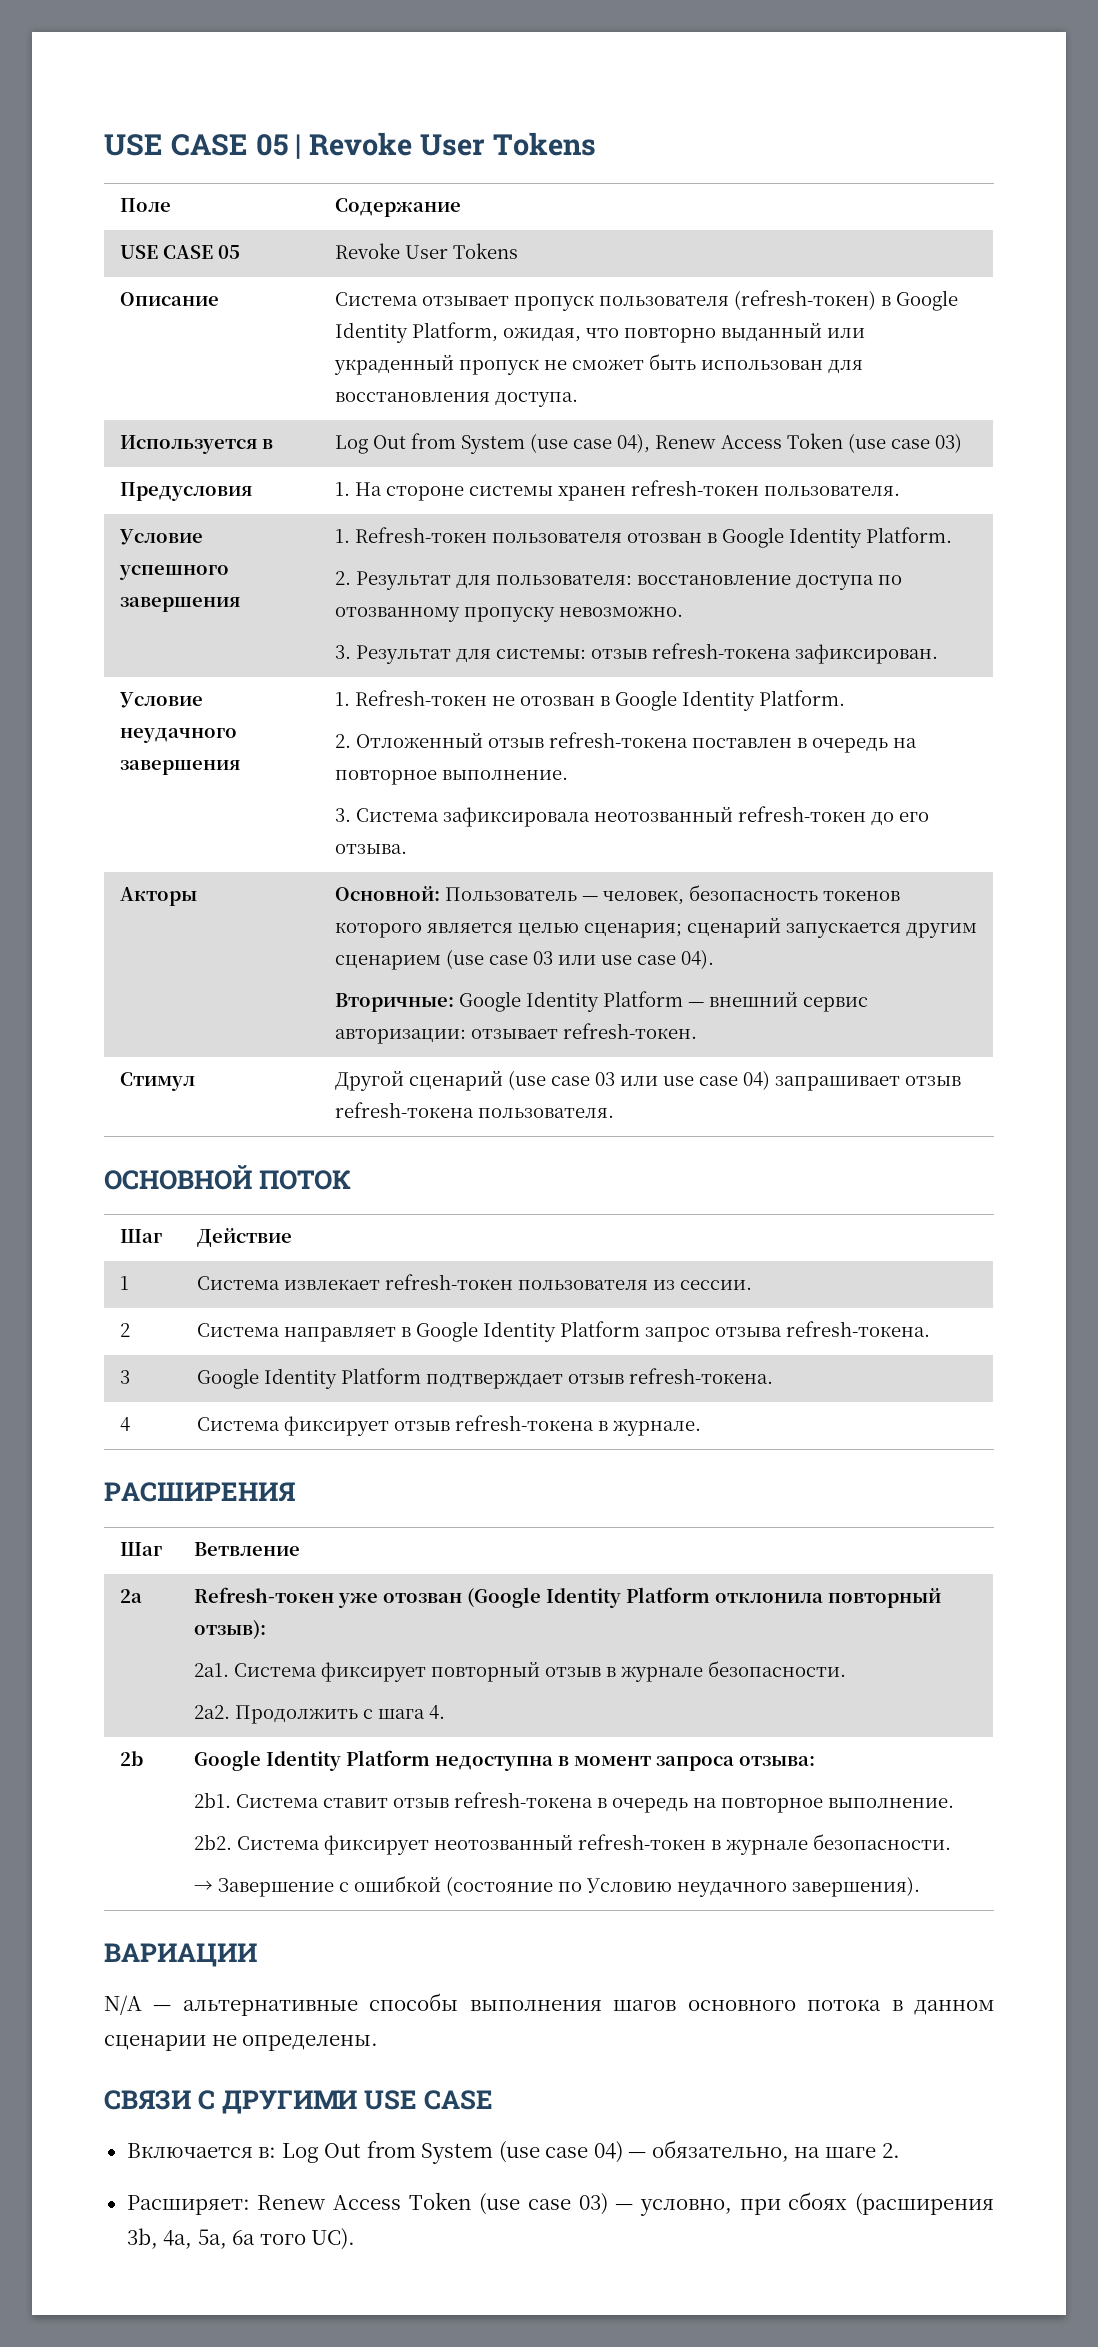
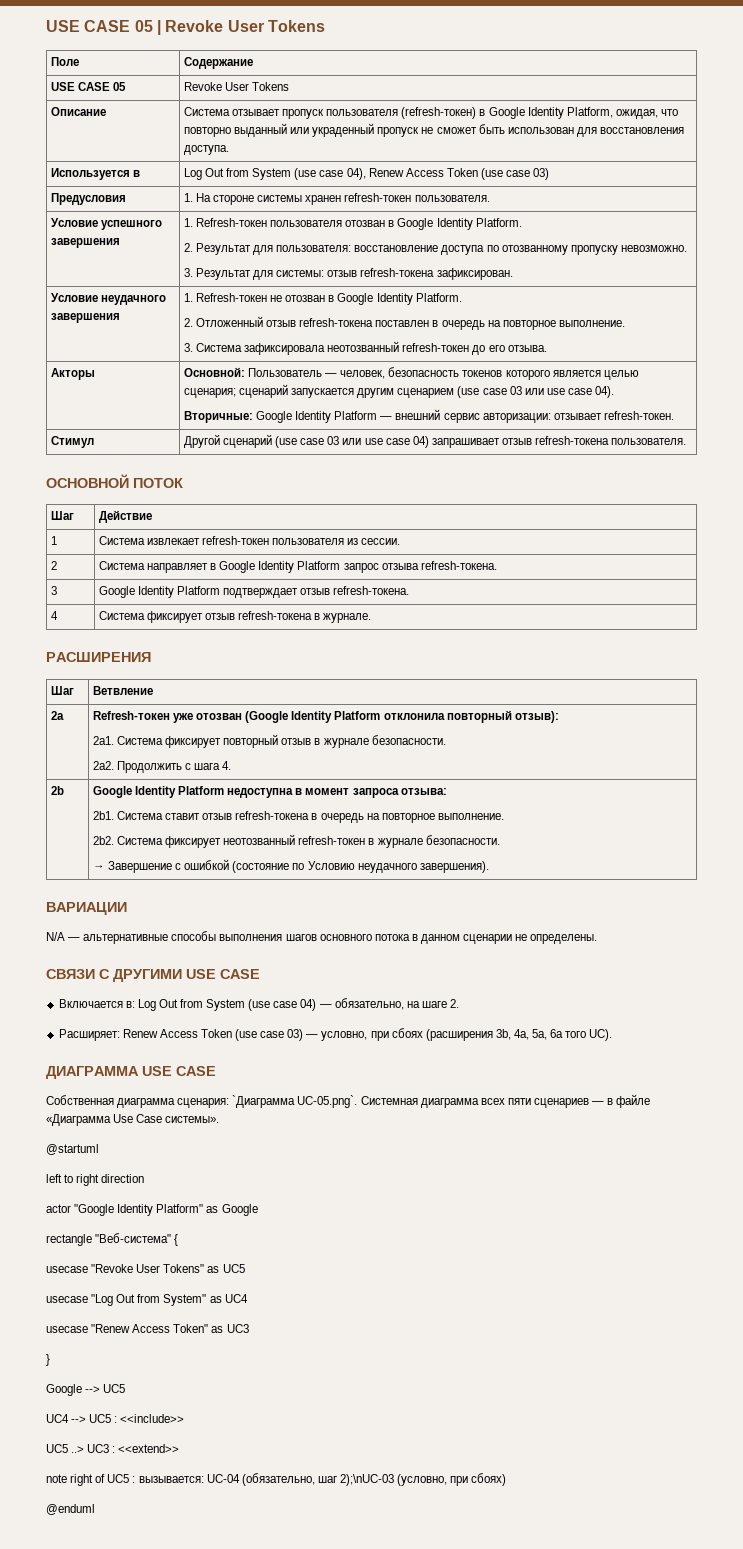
(356, 2239) none -> [46,1066,216,1079] [46,1094,651,1108] [46,1114,220,1126] [46,1144,99,1155] [46,1174,145,1186] [46,1204,258,1216] [46,1233,179,1246] [46,1264,245,1273] [46,1294,248,1306] [46,1324,249,1333] [46,1354,50,1366] [46,1384,126,1396] [46,1414,185,1423] [46,1444,180,1453] [46,1473,507,1486] [46,1504,95,1515] // ДИАГРАММА USE CASE // Собственная диаграмма сценария: `Диаграмма UC-05.png`. Системная диаграмма всех пяти сценариев — в файле «Диаграмма Use Case системы». // @startuml // left to right direction // actor "Google Identity Platform" as Google // rectangle "Веб-система" { // usecase "Revoke User Tokens" as UC5 // usecase "Log Out from System" as UC4 // usecase "Renew Access Token" as UC3 // } // Google --> UC5 // UC4 --> UC5 : <<include>> // UC5 ..> UC3 : <<extend>> // note right of UC5 : вызывается: UC-04 (обязательно, шаг 2);\nUC-03 (условно, при сбоях) // @enduml

